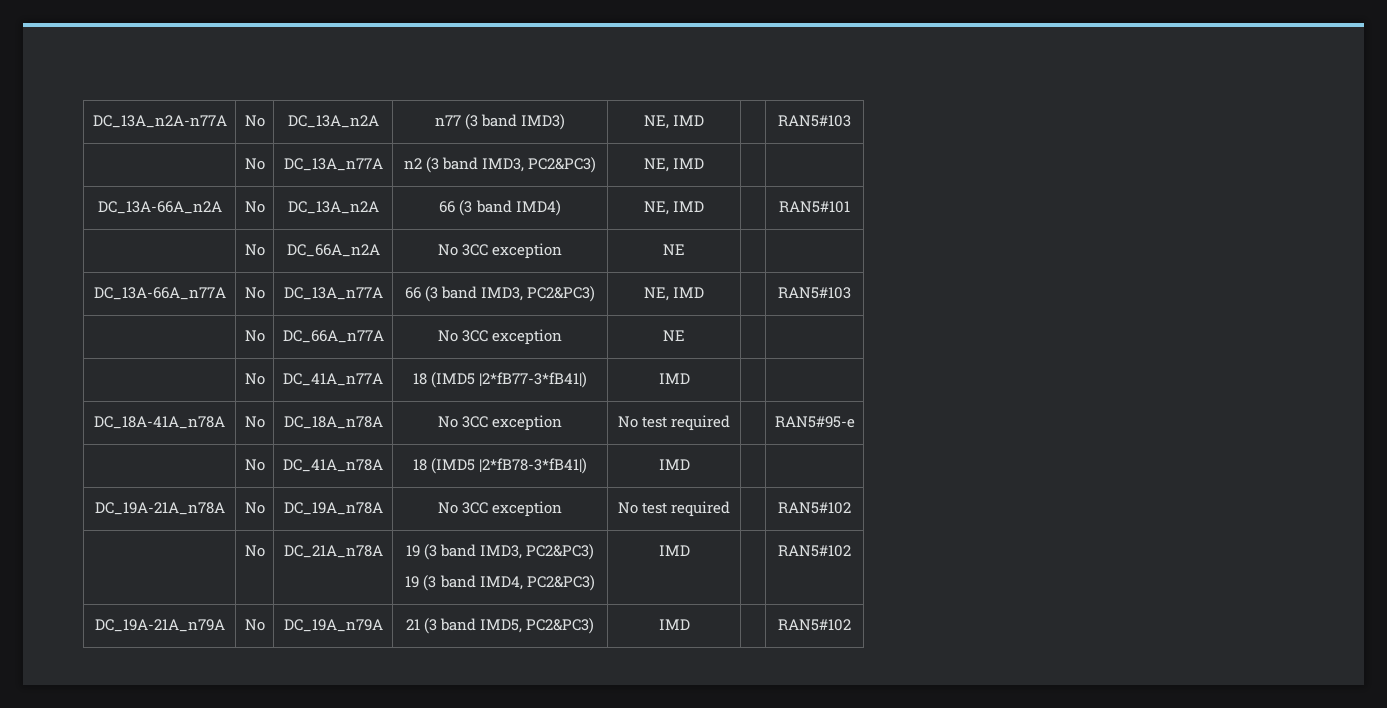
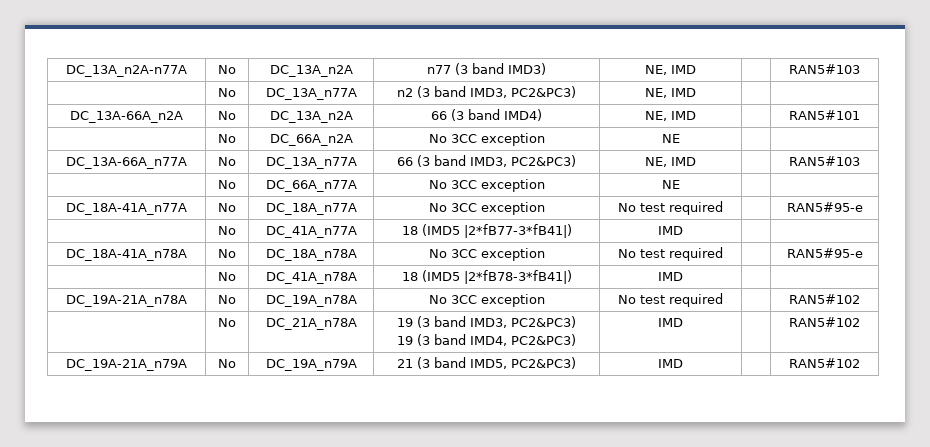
(685, 335) none -> [66,203,187,215] [218,203,236,212] [265,203,357,215] [428,202,545,215] [618,201,723,215] [786,202,863,212] // DC_18A-41A_n77A | No | DC_18A_n77A | No 3CC exception | No test required | | RAN5#95-e

